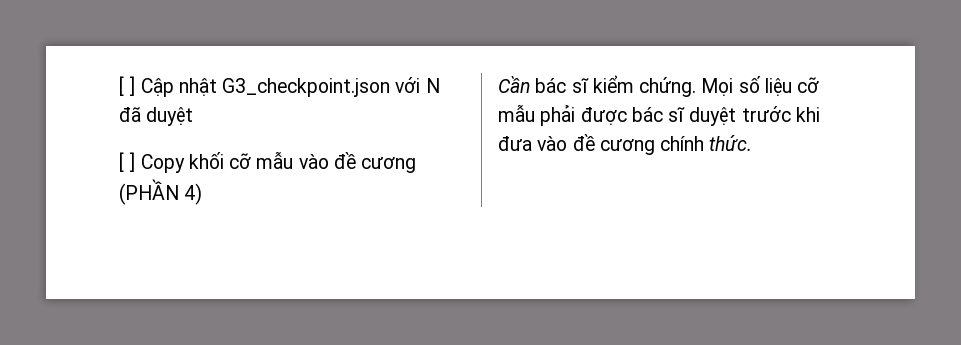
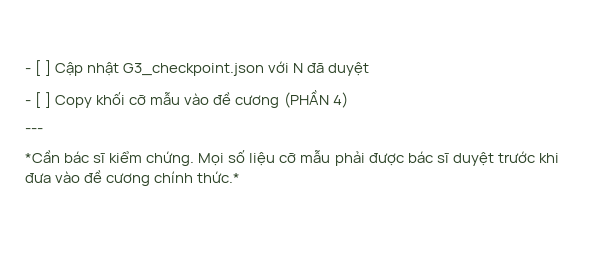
(119, 86) none -> [25,68,31,73] -
(194, 116) none -> [25,100,31,105] -
[498,76,530,93] Cần -> [25,128,43,133] [25,150,60,163] --- // *Cần
[709,135,753,151] thức. -> [197,171,241,183] thức.*

